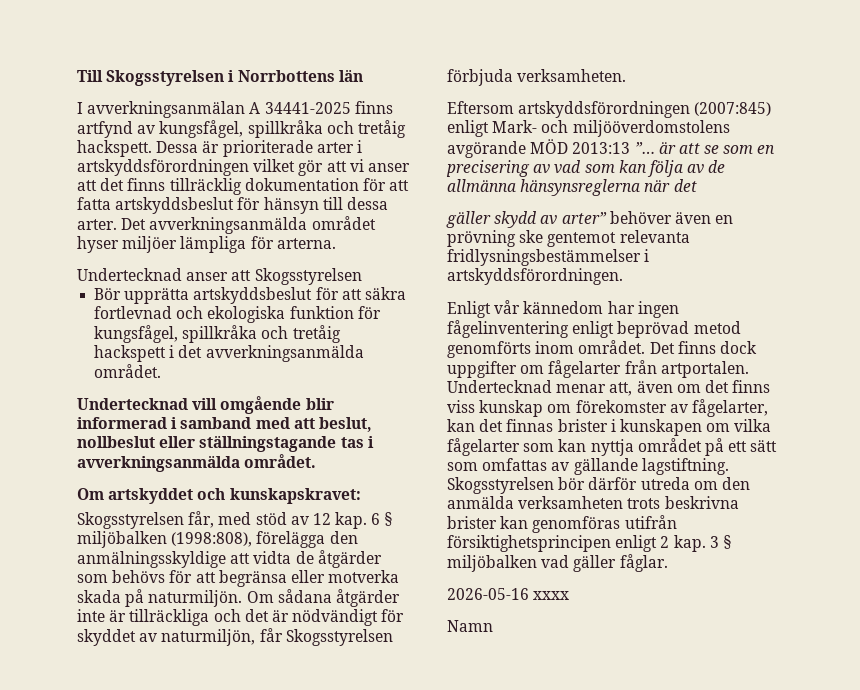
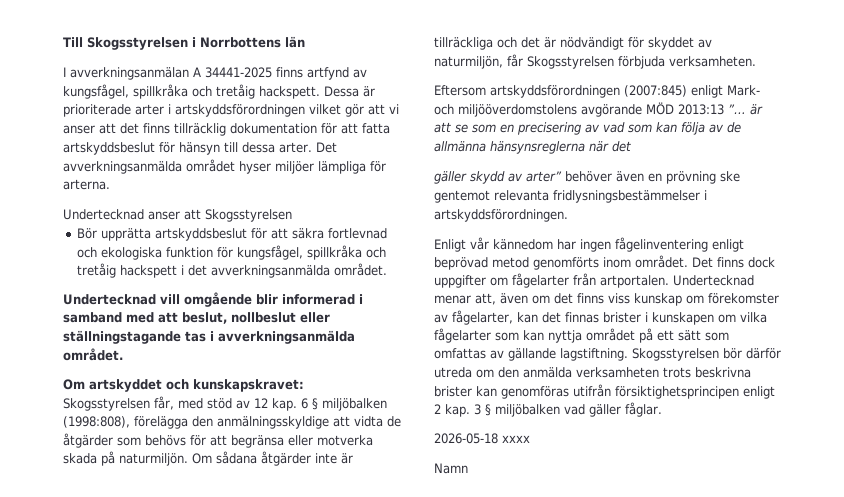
[447,588,529,600] 2026-05-16 -> [434,433,498,444] 2026-05-18

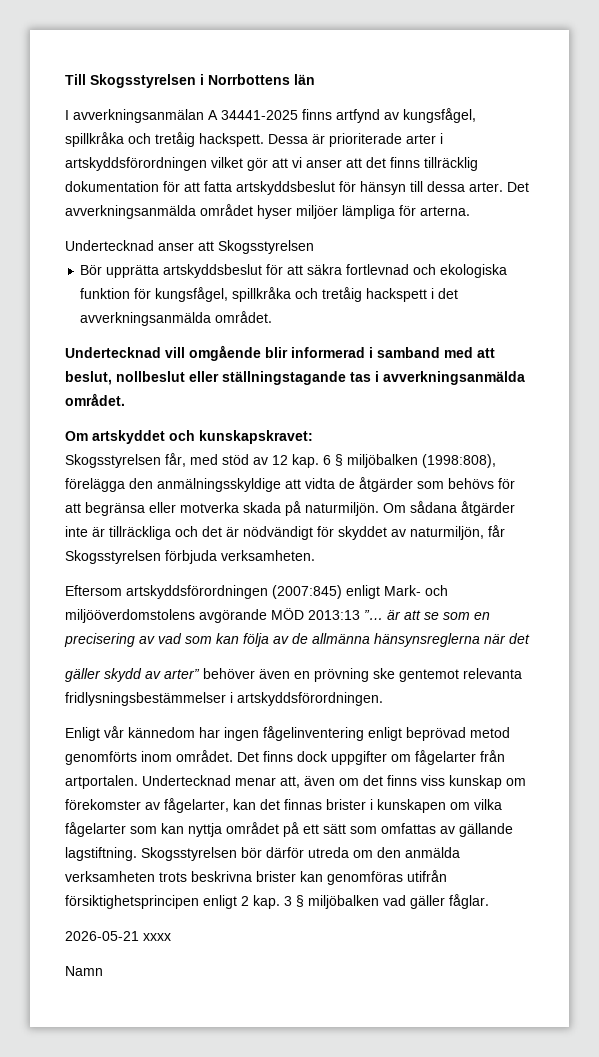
[434,433,498,444] 2026-05-18 -> [65,931,139,941] 2026-05-21

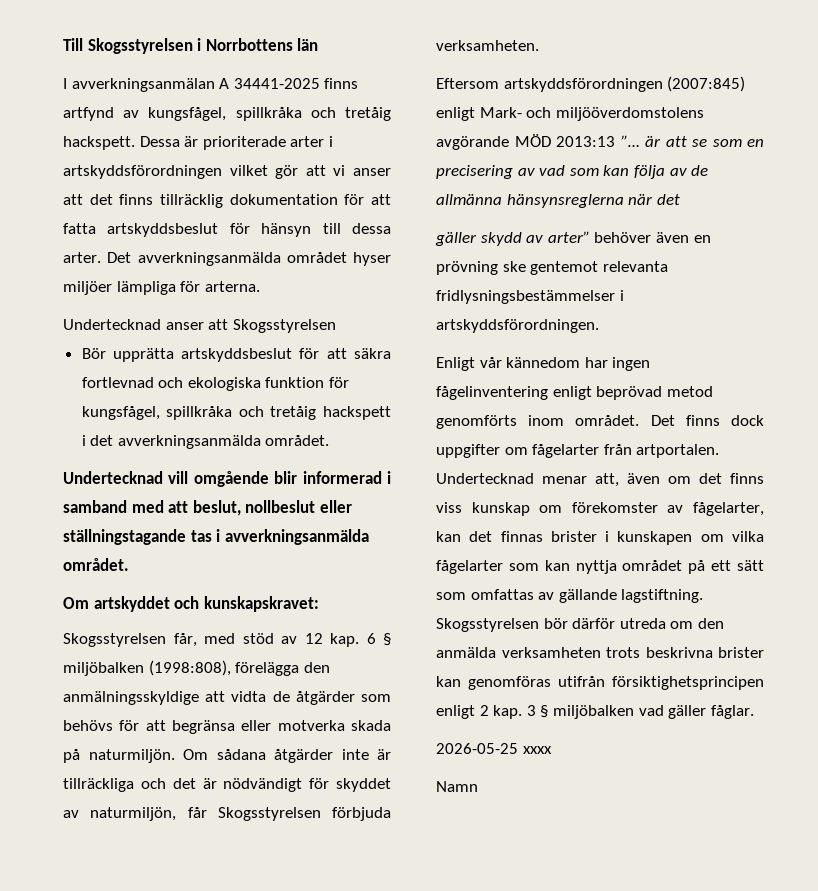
[65,931,139,941] 2026-05-21 -> [436,743,518,754] 2026-05-25

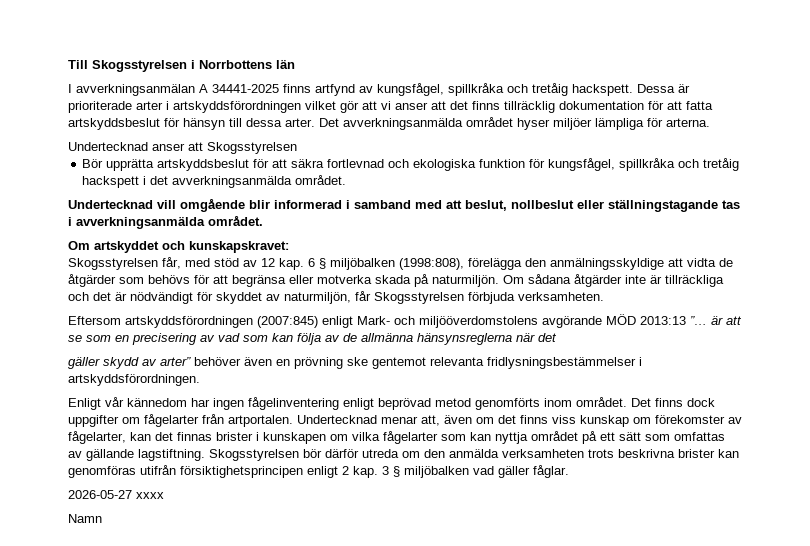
[436,743,518,754] 2026-05-25 -> [68,490,132,499] 2026-05-27

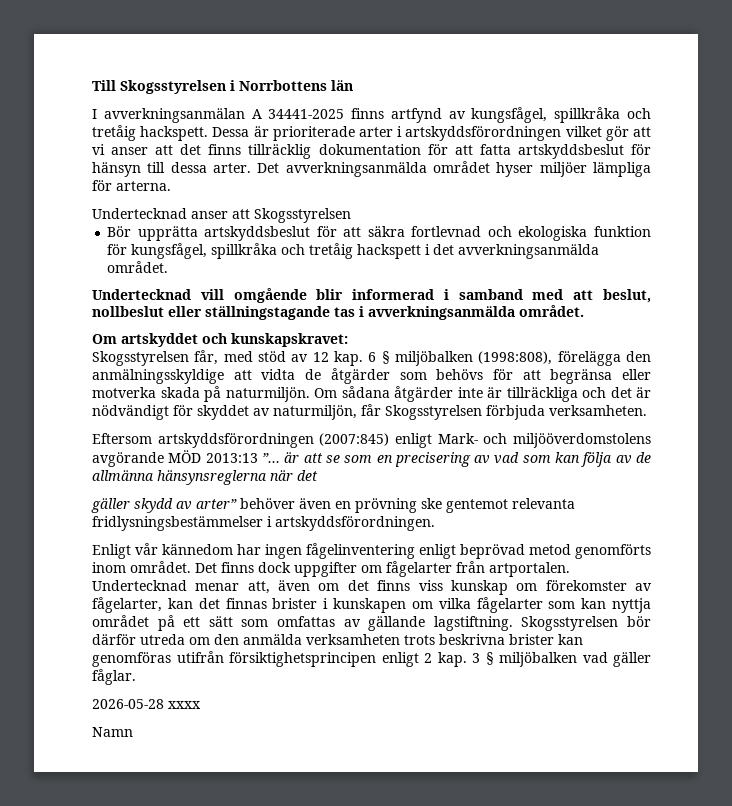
[68,490,132,499] 2026-05-27 -> [92,699,164,709] 2026-05-28

